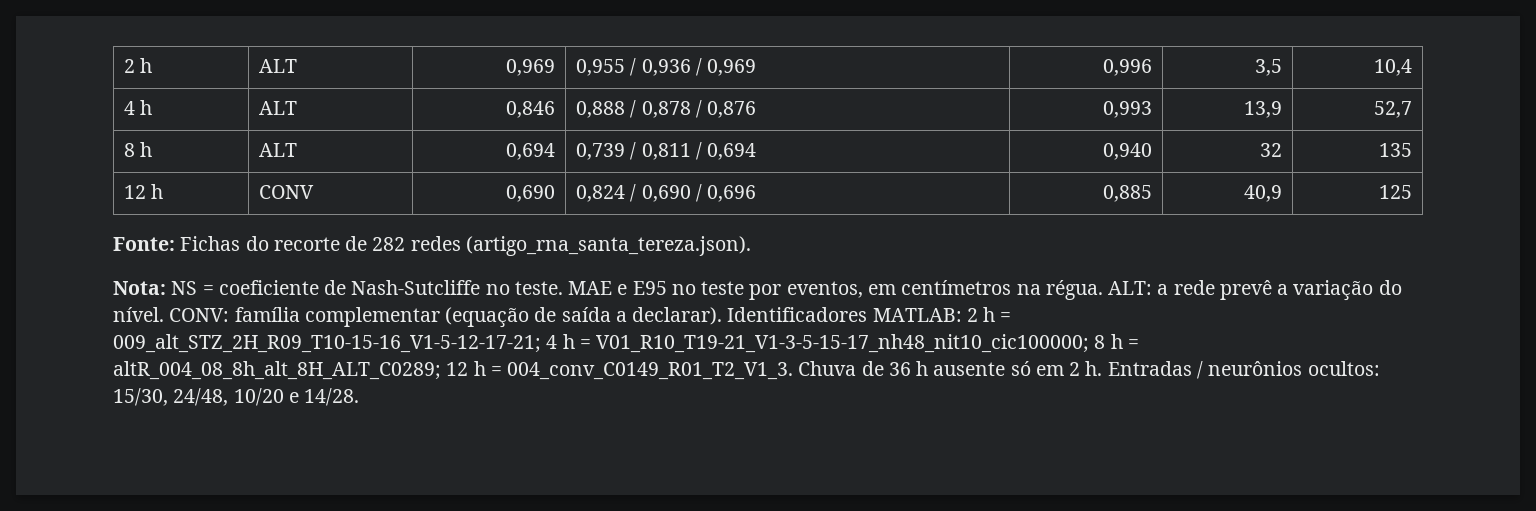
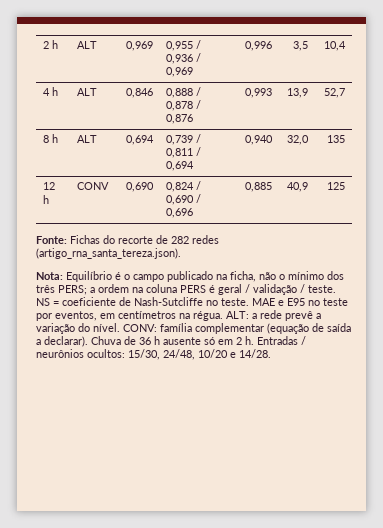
[1259,143,1282,157] 32 -> [286,135,309,145] 32,0
(166, 288) none -> [66,271,344,282] [36,284,336,295] Equilíbrio é o campo publicado na ficha, não o mínimo dos três PERS; a ordem na coluna PERS é geral / validação / teste.
[727,307,1012,322] [113,334,1139,353] [113,361,794,380] Identificadores MATLAB: 2 h = 009_alt_STZ_2H_R09_T10-15-16_V1-5-12-17-21; 4 h = V01_R10_T19-21_V1-3-5-15-17_nh48_nit10_cic100000; 8 h = altR_004_08_8h_alt_8H_ALT_C0289; 12 h = 004_conv_C0149_R01_T2_V1_3. -> (88, 341) none

